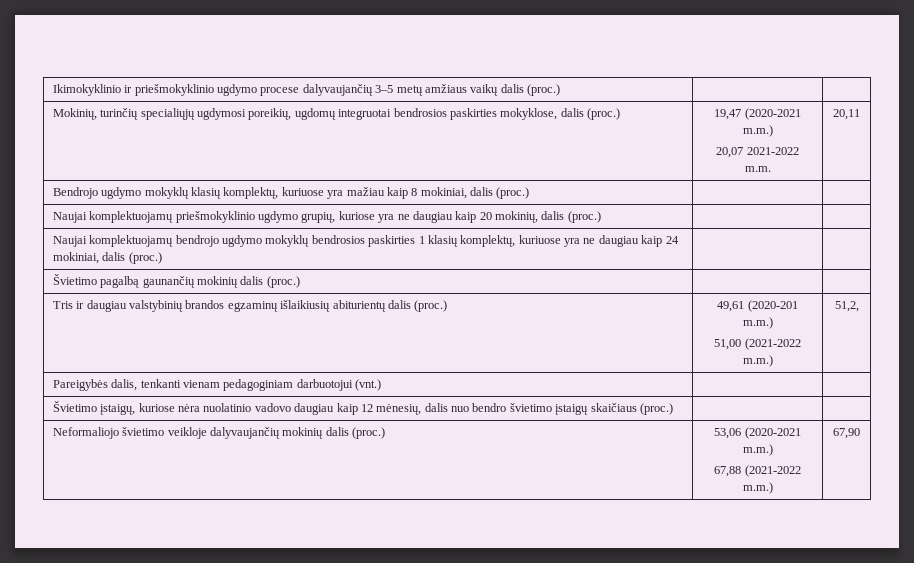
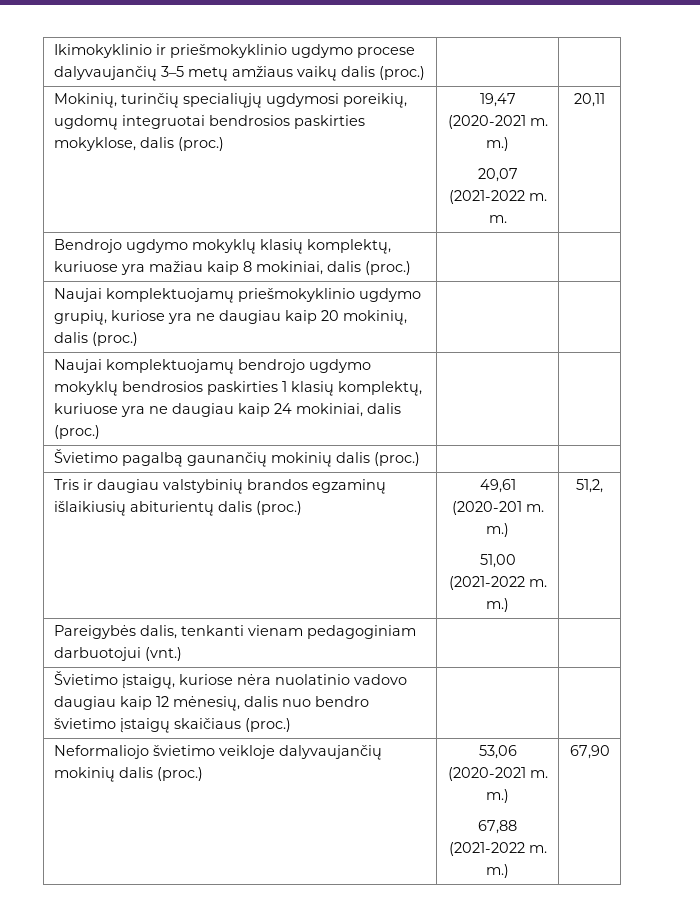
[742,125,773,137] m.m.) -> [529,118,548,126] [486,137,509,151] m. m.)
[746,147,799,155] [744,166,771,172] 2021-2022 m.m. -> [448,190,547,204] [488,215,507,223] (2021-2022 m. m.
[742,317,773,329] m.m.) -> [525,504,544,512] [486,523,509,537] m. m.)
[742,355,773,367] m.m.) -> [528,579,547,587] [486,598,509,612] m. m.)
[742,444,773,456] m.m.) -> [529,770,548,778] [486,789,509,803] m. m.)
[742,482,773,494] m.m.) -> [528,845,547,853] [486,864,509,878] m. m.)

